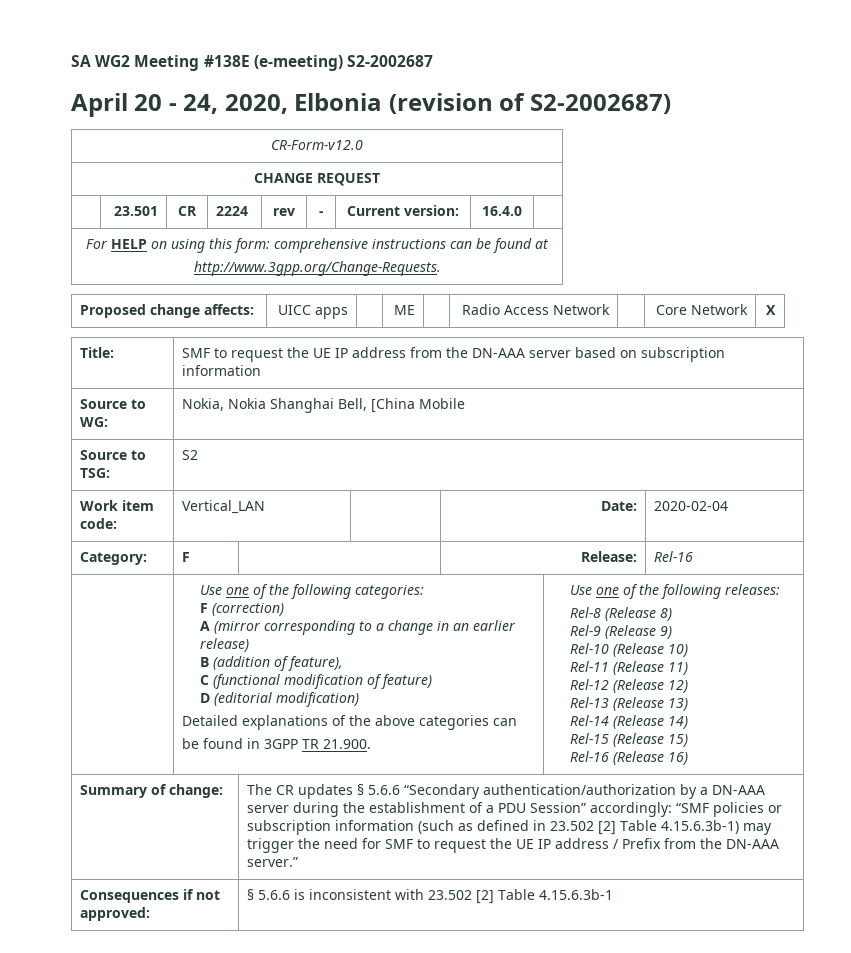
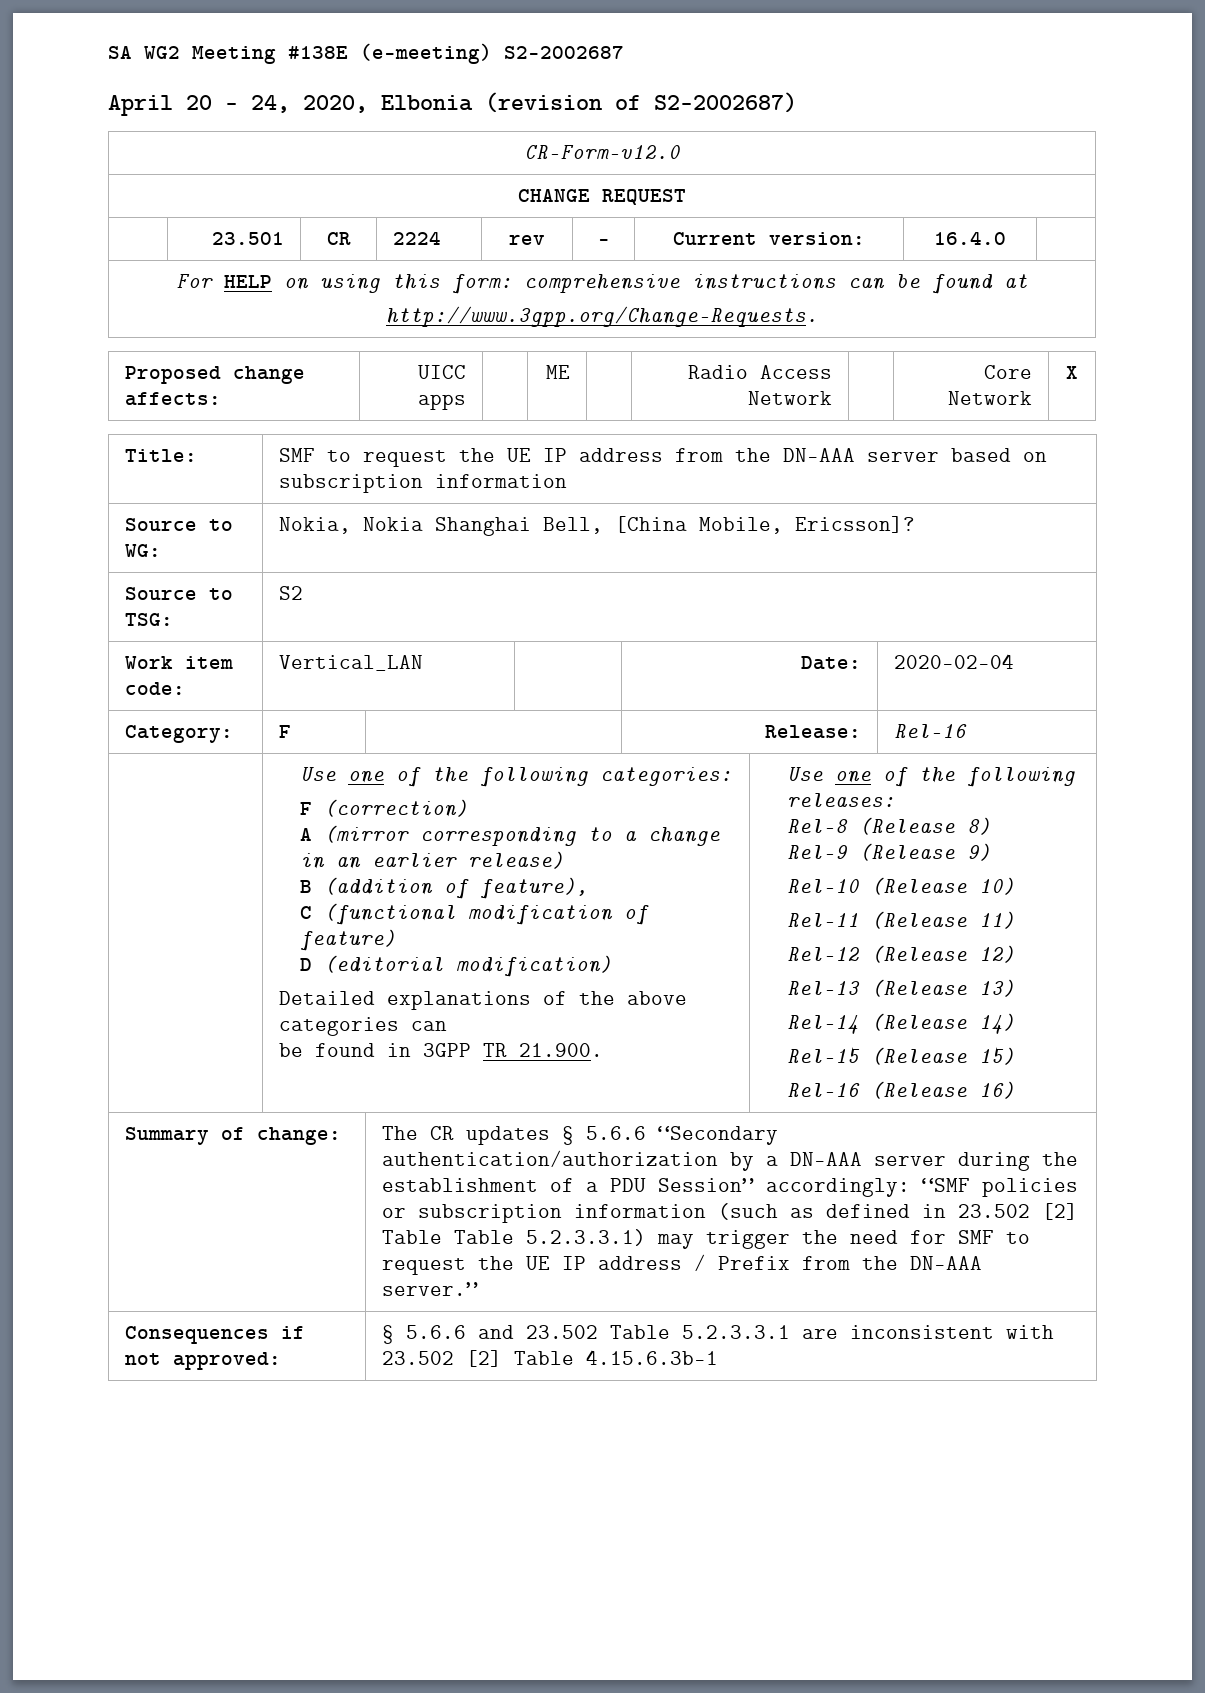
[419,398,466,409] Mobile -> [699,516,916,534] Mobile, Ericsson]?
[661,820,740,834] 4.15.6.3b-1) -> [454,1229,647,1246] Table 5.2.3.3.1)
[294,889,306,900] is -> [478,1325,839,1339] and 23.502 Table 5.2.3.3.1 are

